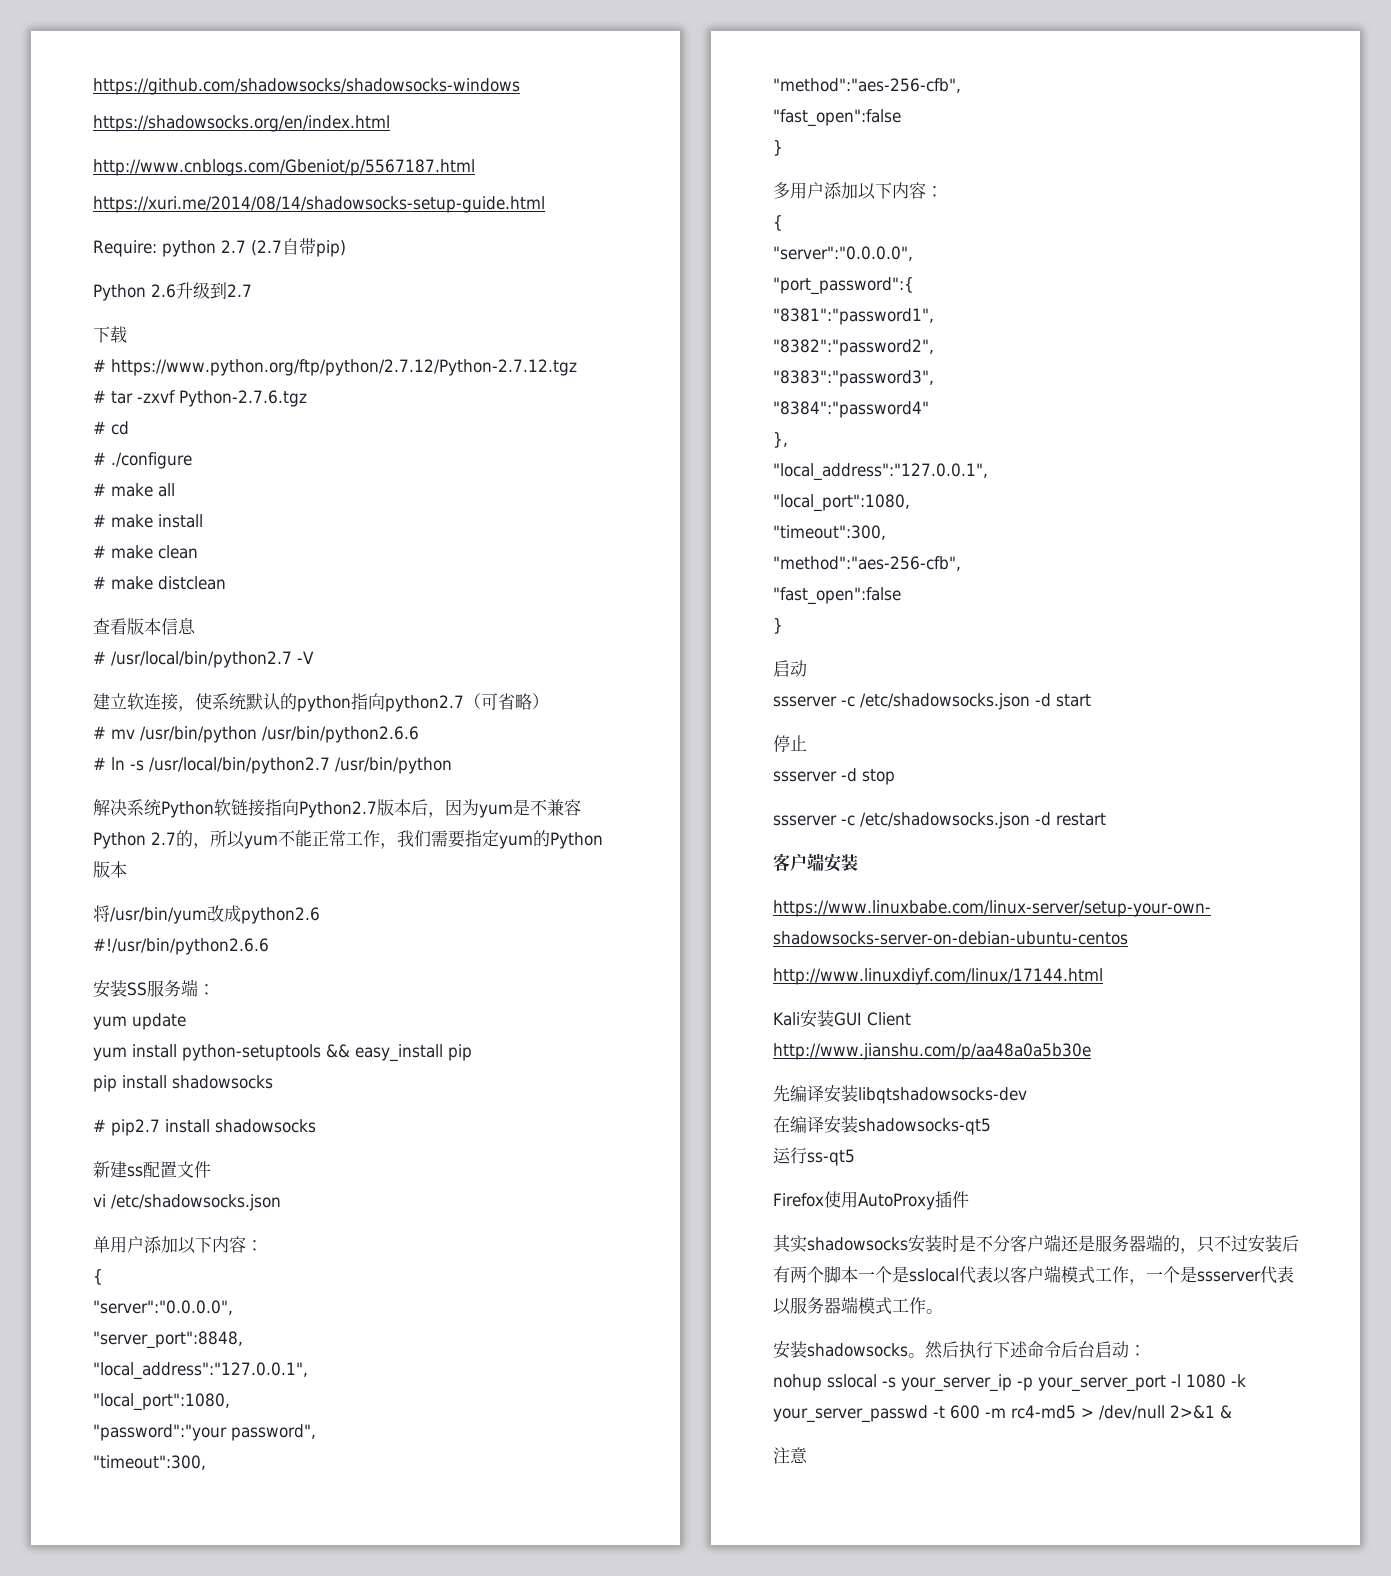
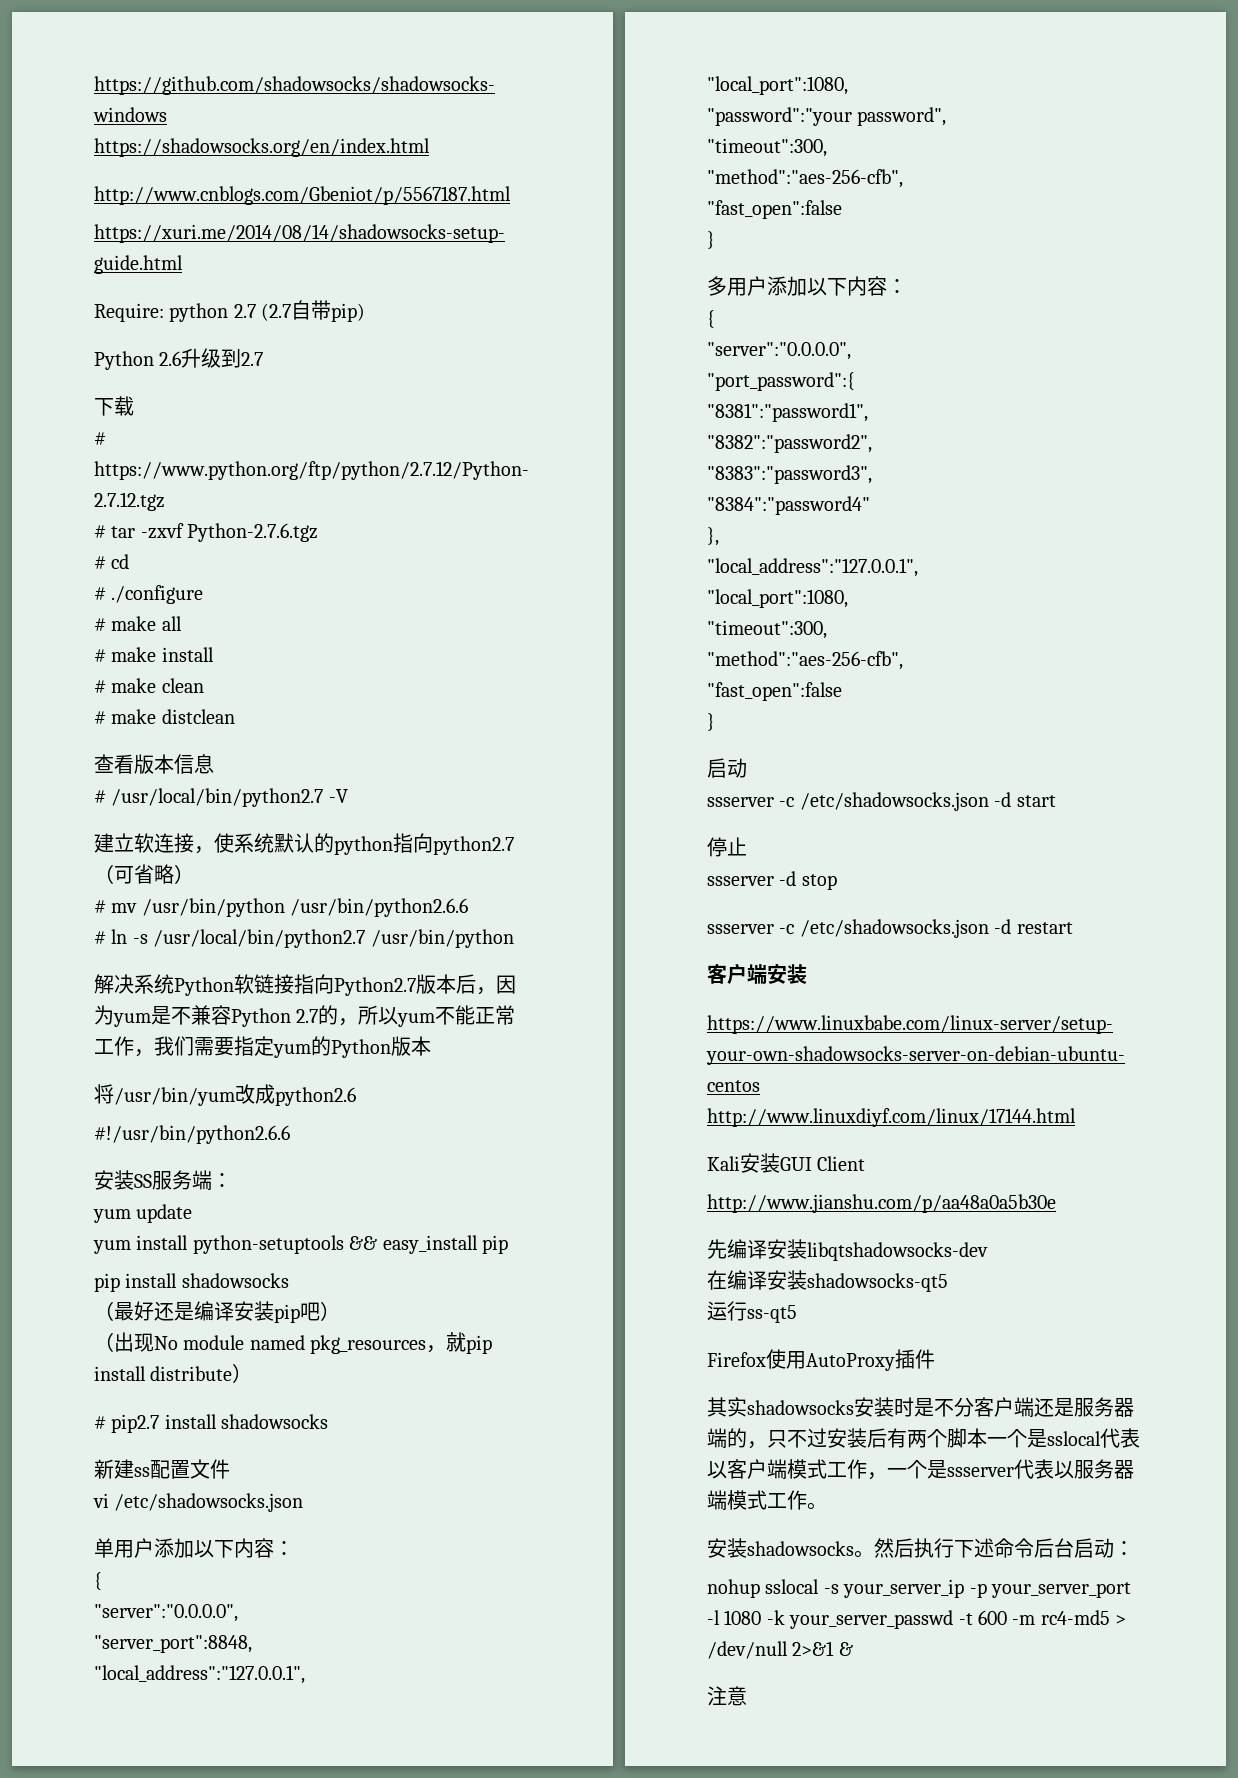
(273, 1082) none -> [94,1301,340,1323] [94,1332,493,1354] [94,1363,253,1383] // （最好还是编译安装pip吧） // （出现No module named pkg_resources，就pip install distribute）

